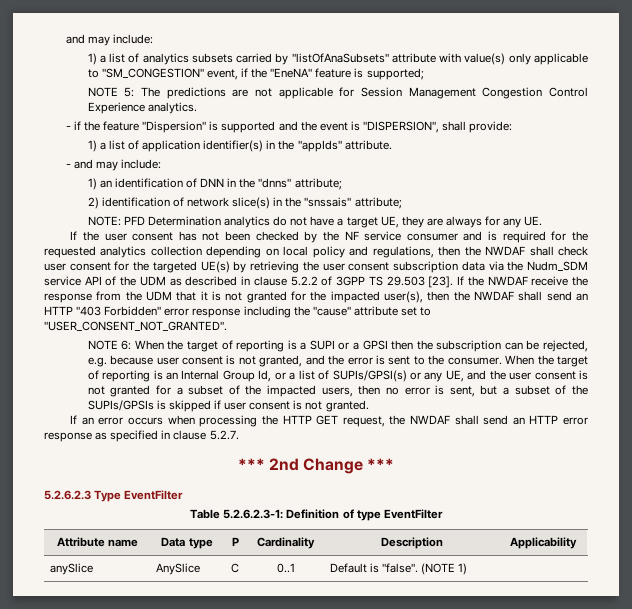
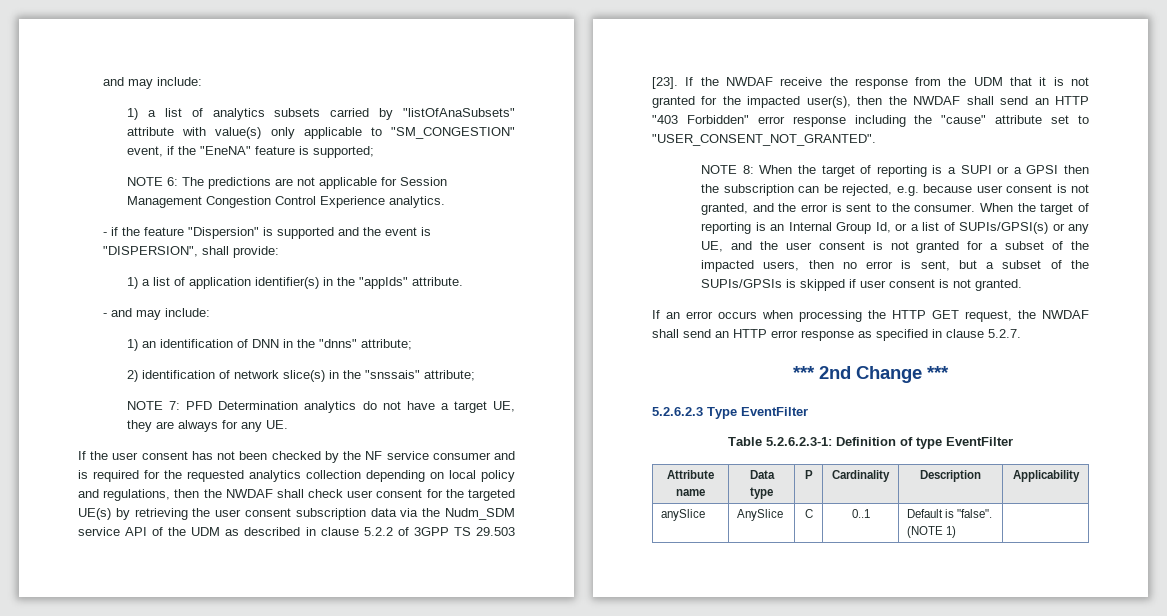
[124,87,135,97] 5: -> [167,177,179,186] 6:
[87,216,121,226] NOTE: -> [127,401,181,410] NOTE 7:
[121,340,132,350] 6: -> [742,165,754,174] 8:

